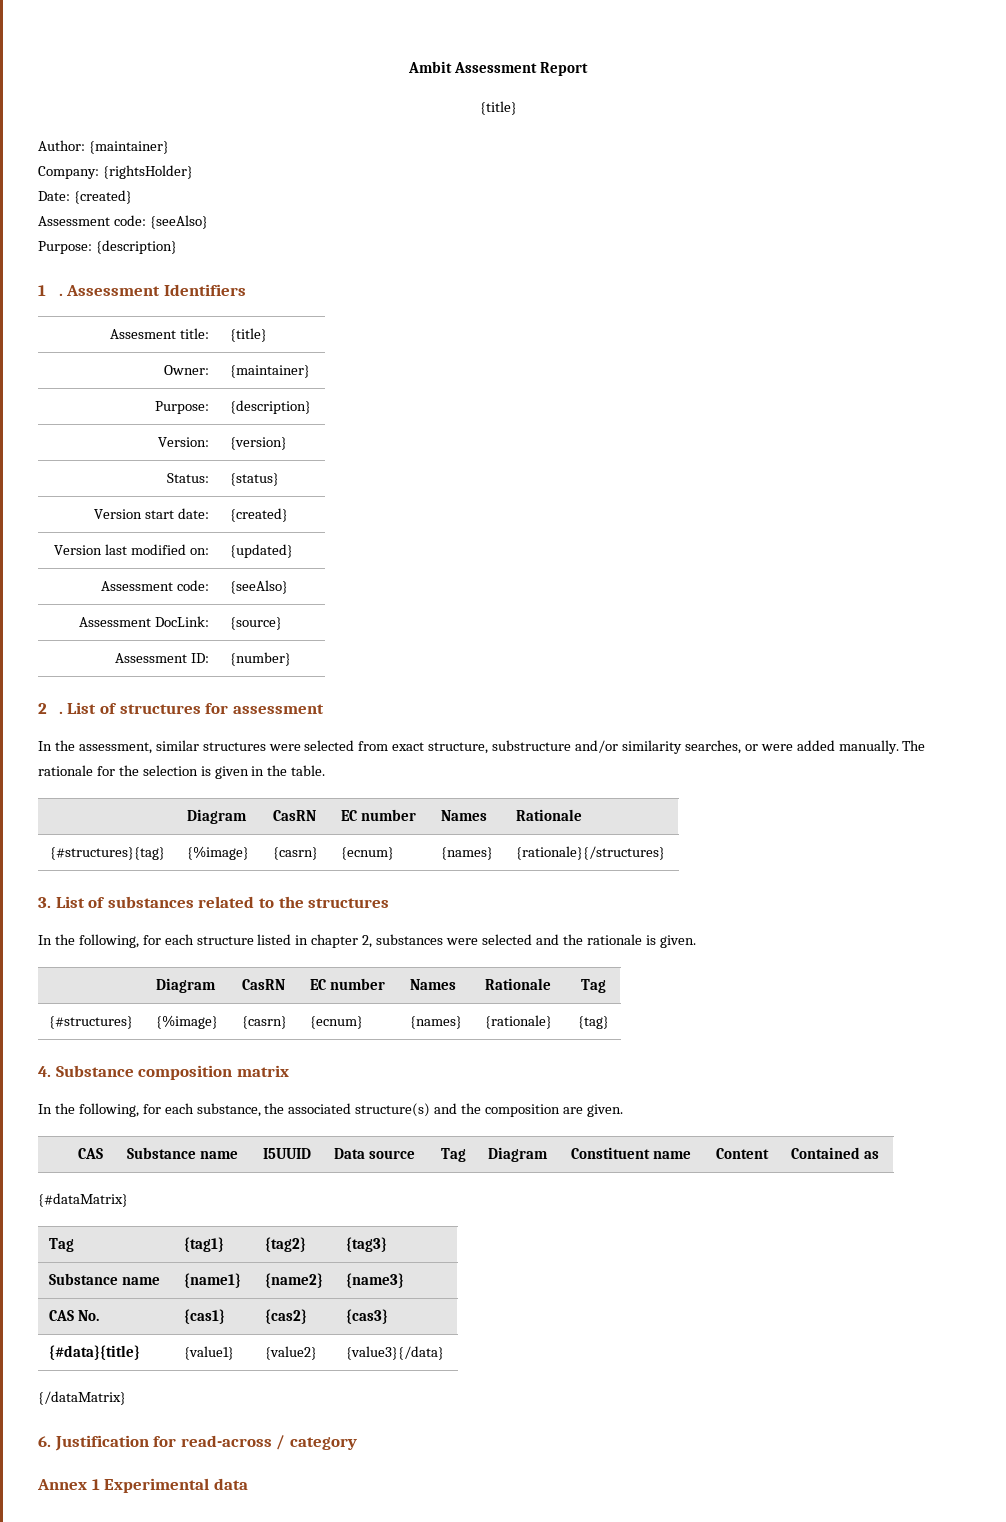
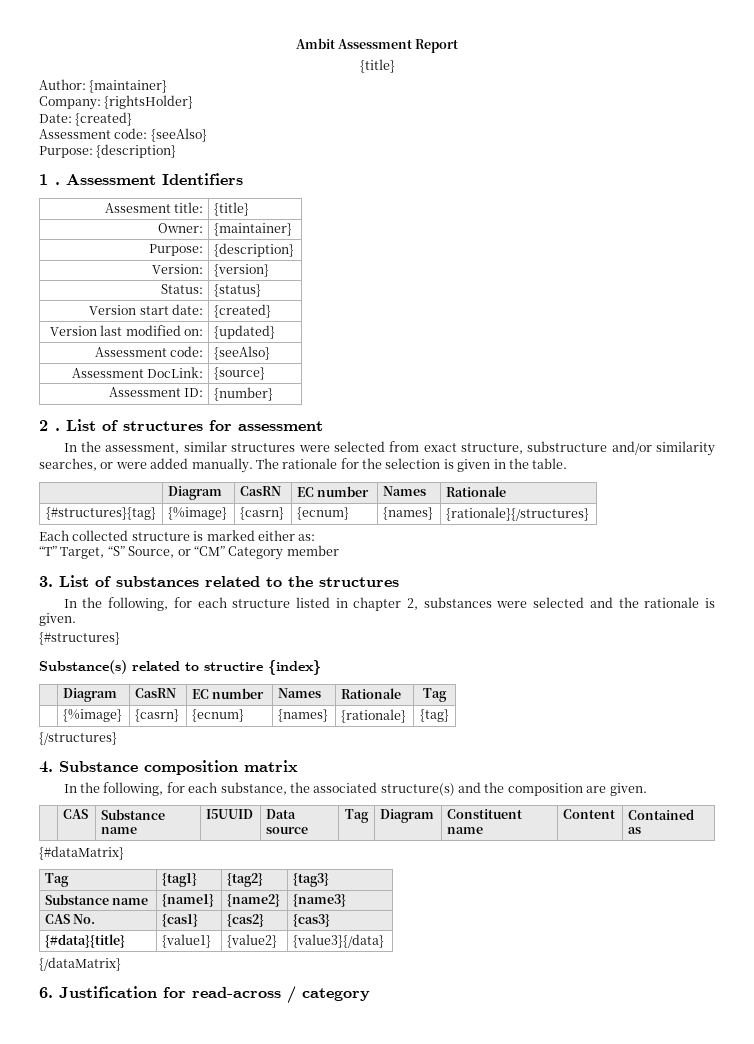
(666, 853) none -> [39,530,316,541] [39,545,339,560] // Each collected structure is marked either as: // “T” Target, “S” Source, or “CM” Category member
(696, 941) none -> [39,632,120,645] [39,660,321,675] // {#structures} // Substance(s) related to structire {index}
[49,1016,134,1029] {#structures} -> (447, 695) none
(609, 1022) none -> [39,732,117,745] // {/structures}
[37,1478,248,1493] // Annex 1 Experimental data -> (370, 994) none

